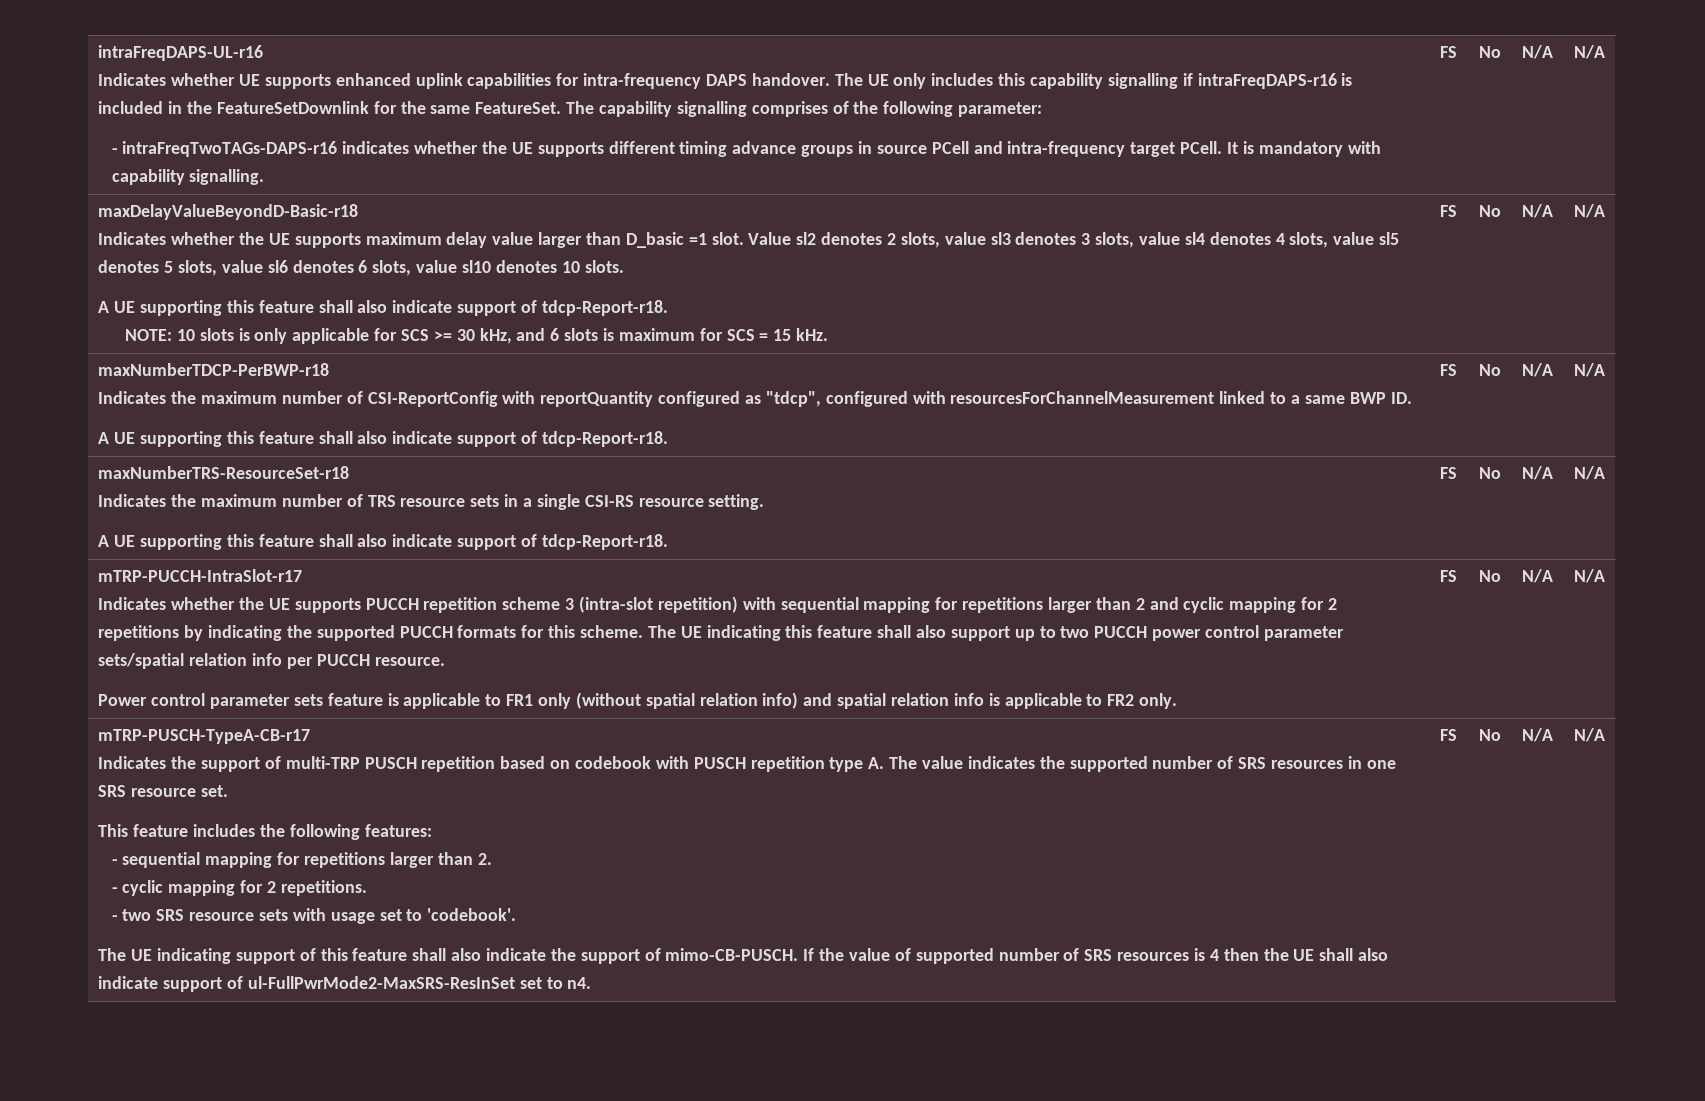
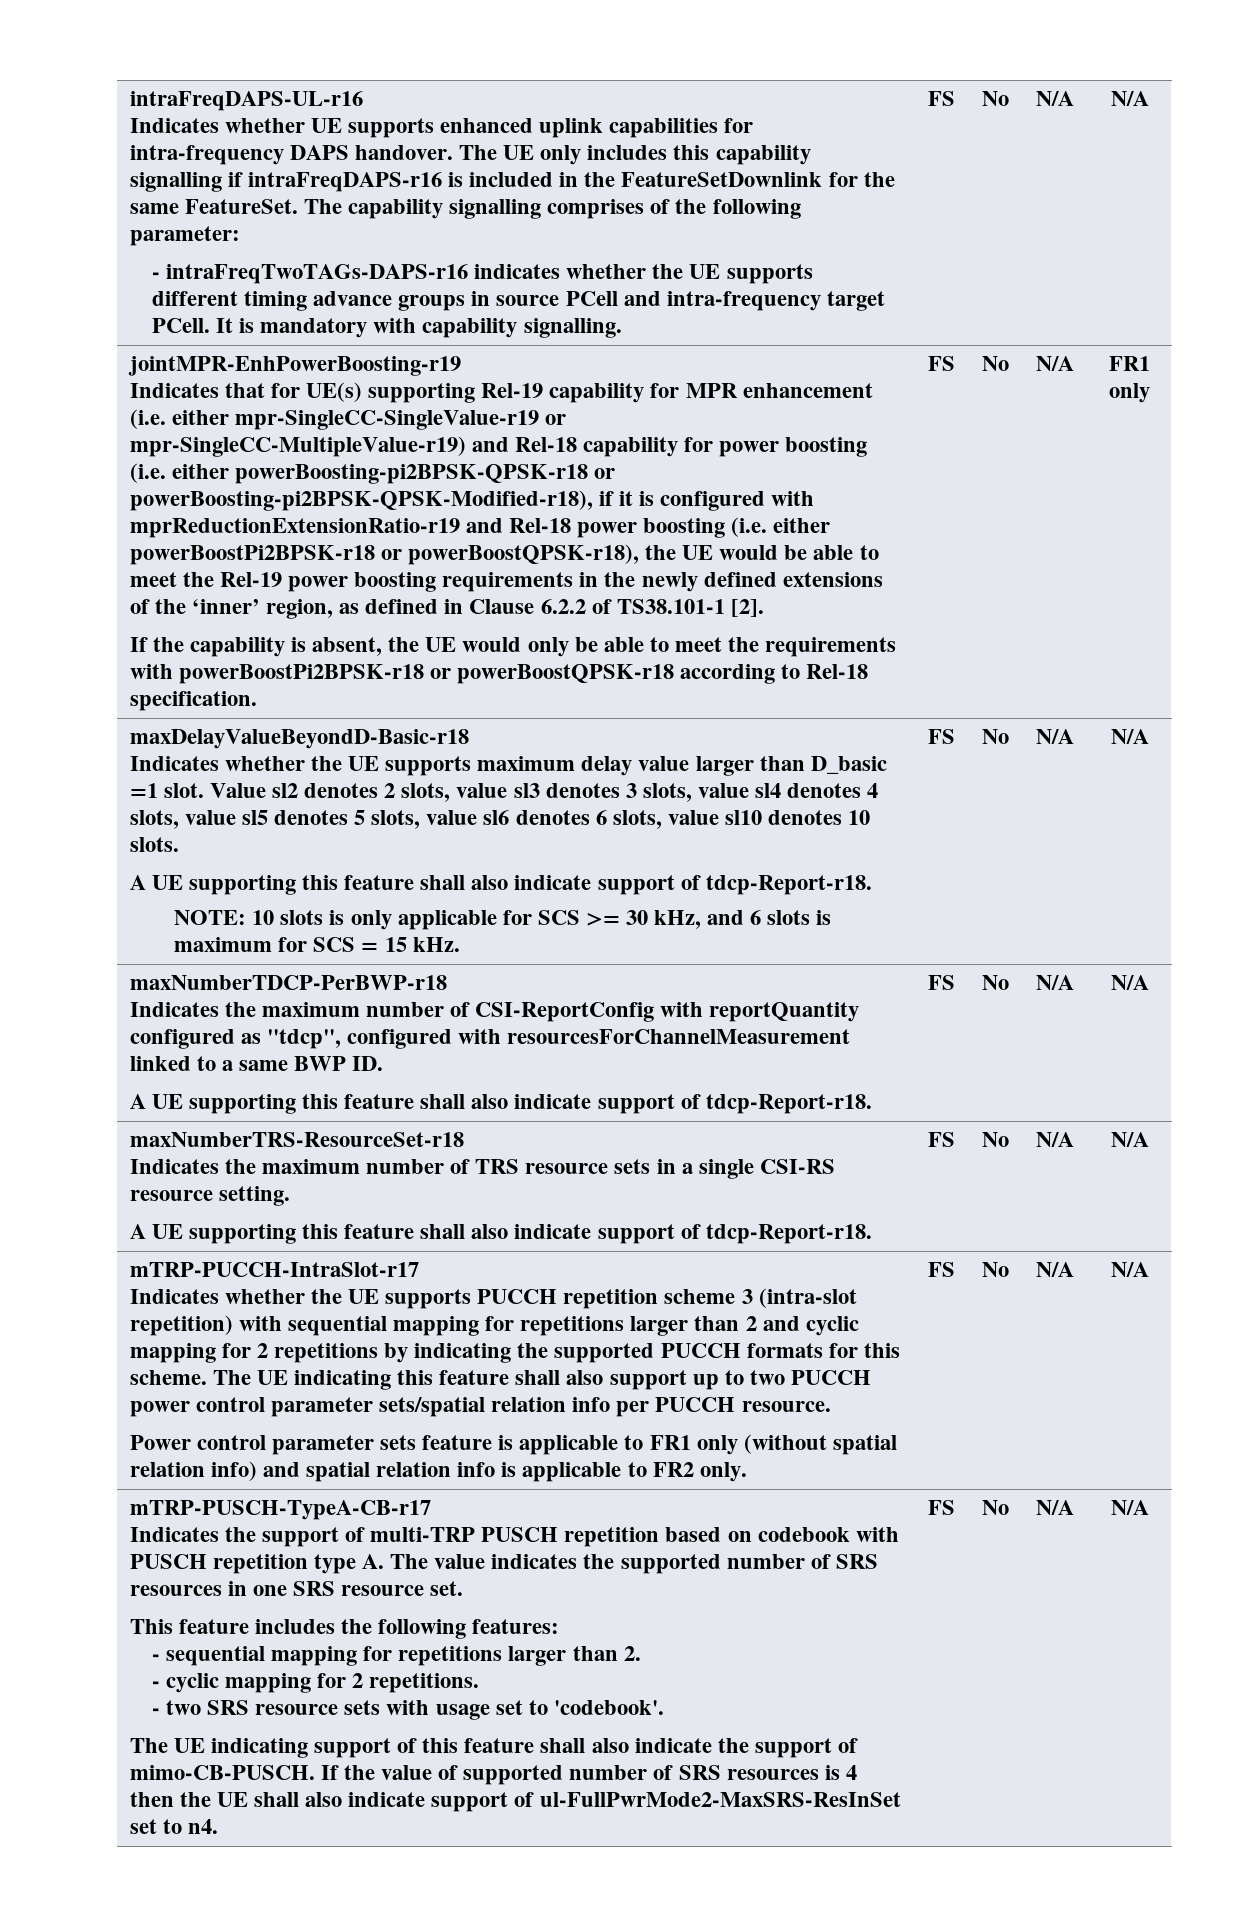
(1605, 52) none -> [127,356,461,376] [129,382,873,403] [129,409,567,430] [129,436,868,457] [129,463,616,484] [129,490,815,511] [129,517,831,538] [129,544,879,565] [129,572,883,592] [129,599,764,619] [129,637,896,657] [129,664,869,684] [129,691,257,711] [928,356,955,371] [982,356,1009,371] [1036,356,1074,371] [1109,356,1150,371] [1109,383,1150,403] // jointMPR-EnhPowerBoosting-r19 // Indicates that for UE(s) supporting Rel-19 capability for MPR enhancement (i.e. either mpr-SingleCC-SingleValue-r19 or mpr-SingleCC-MultipleValue-r19) and Rel-18 capability for power boosting (i.e. either powerBoosting-pi2BPSK-QPSK-r18 or powerBoosting-pi2BPSK-QPSK-Modified-r18), if it is configured with mprReductionExtensionRatio-r19 and Rel-18 power boosting (i.e. either powerBoostPi2BPSK-r18 or powerBoostQPSK-r18), the UE would be able to meet the Rel-19 power boosting requirements in the newly defined extensions of the ‘inner’ region, as defined in Clause 6.2.2 of TS38.101-1 [2]. // If the capability is absent, the UE would only be able to meet the requirements with powerBoostPi2BPSK-r18 or powerBoostQPSK-r18 according to Rel-18 specification. | FS | No | N/A | FR1 only

